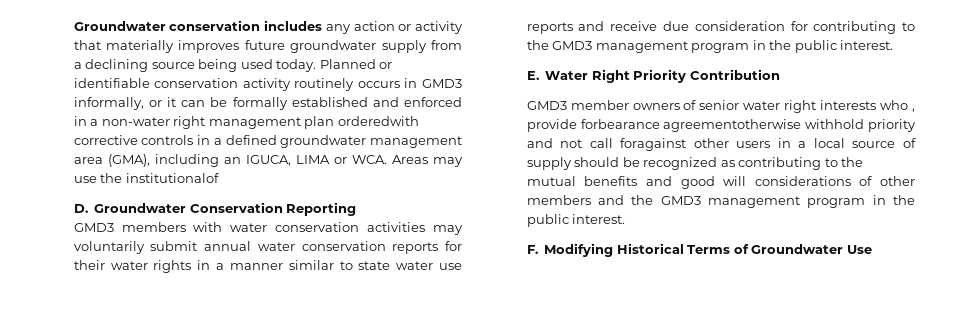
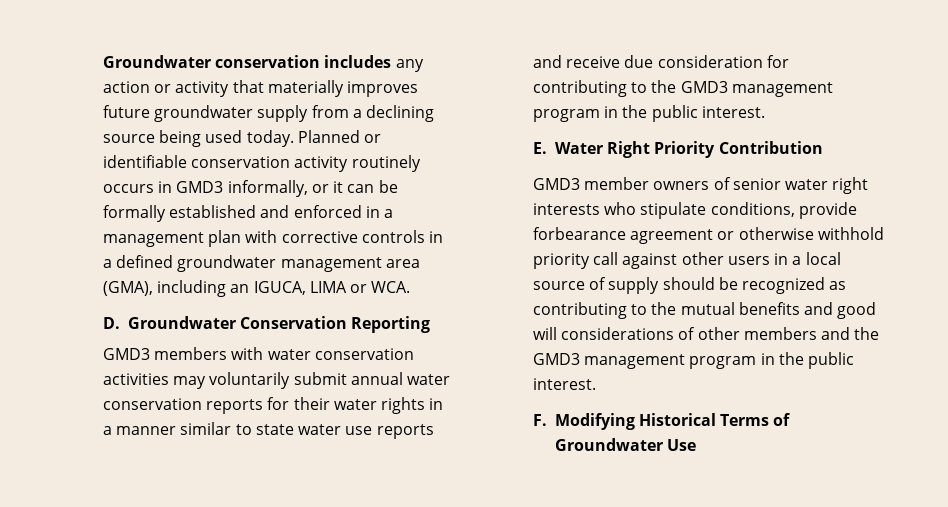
[101,116,206,129] non-water right -> (394, 213) none
[337,116,419,126] orderedwith -> [245,230,278,243] with
[391,155,464,167] [73,173,219,183] Areas may use the institutionalof -> (411, 287) none
[912,108,915,112] [526,119,916,132] [526,138,687,151] , provide forbearance agreementotherwise withhold priority and not call foragainst -> [640,202,857,219] [532,227,884,244] [532,252,678,269] stipulate conditions, provide forbearance agreement or otherwise withhold priority call against

